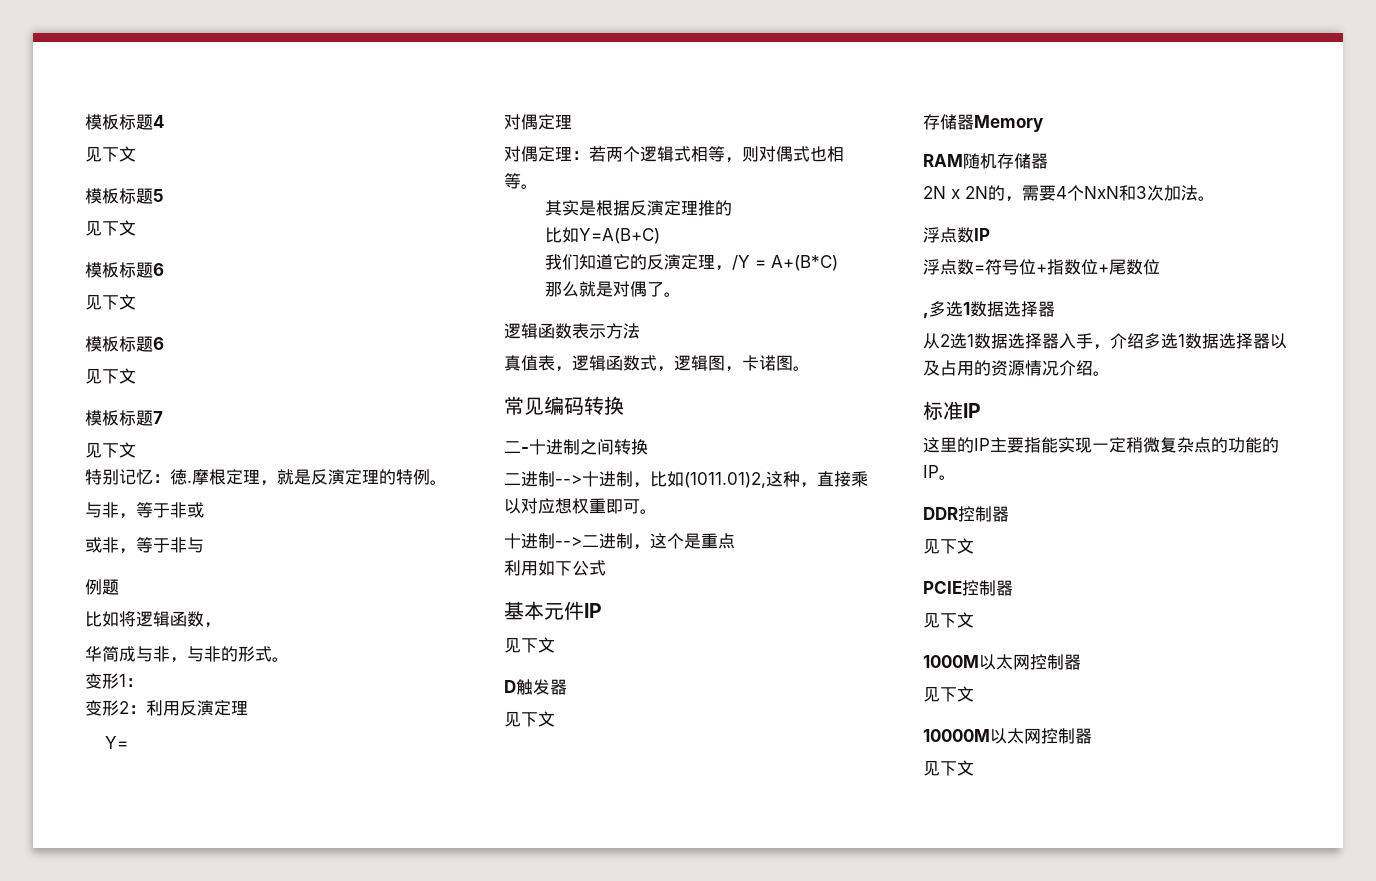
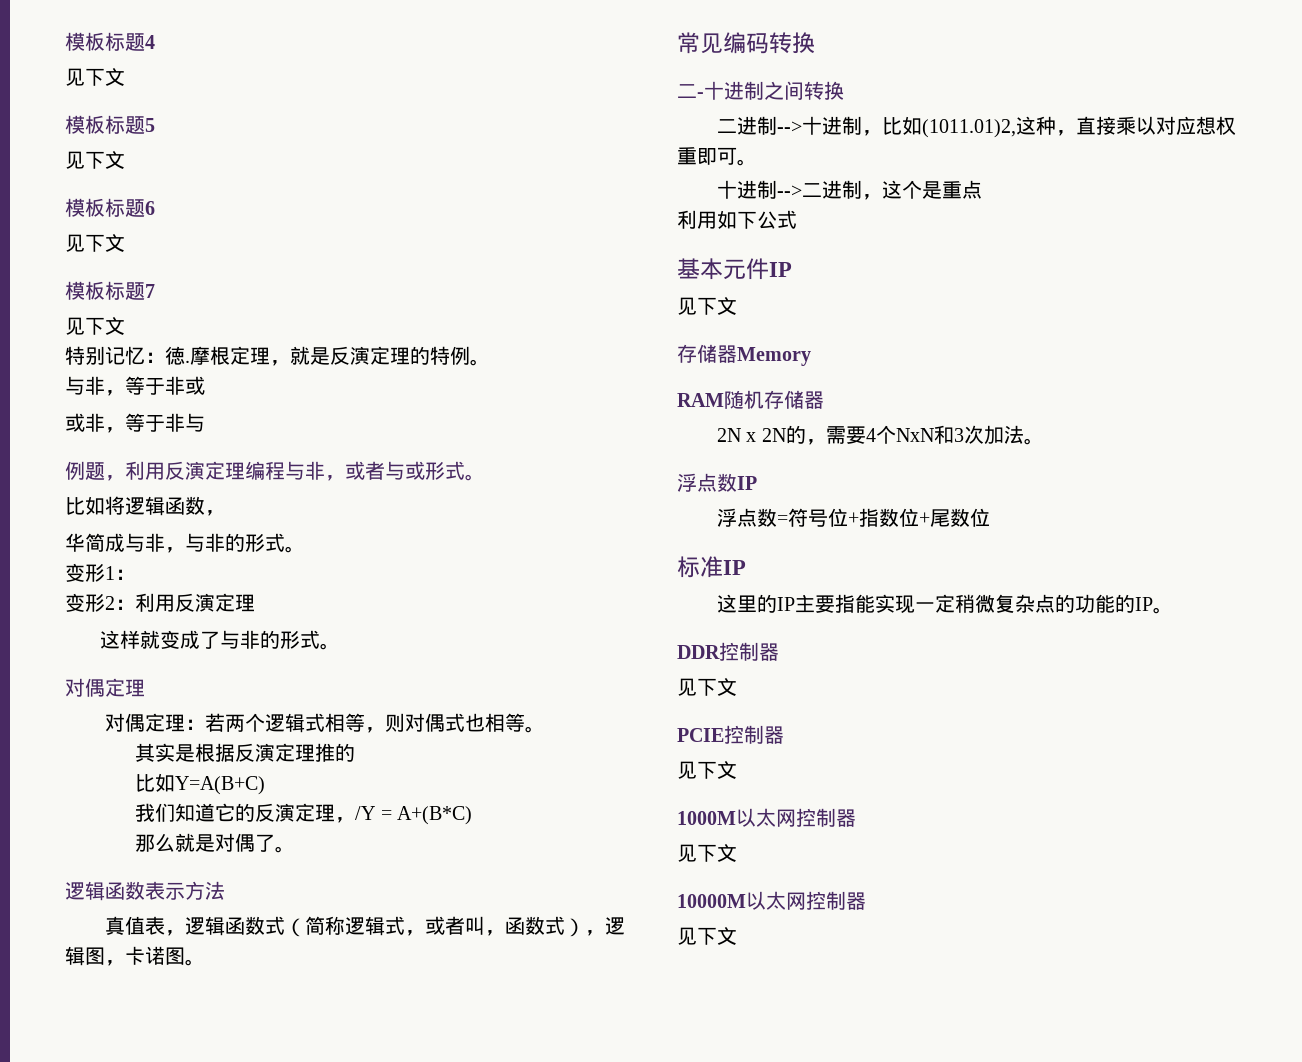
[85,336,164,352] [85,368,136,384] // 模板标题6 // 见下文 -> (125, 242) none
(119, 587) none -> [105,461,485,481] ，利用反演定理编程与非，或者与或形式。
[105,736,129,749] Y= -> [100,630,341,650] 这样就变成了与非的形式。
(657, 363) none -> [284,916,585,937] （简称逻辑式，或者叫，函数式）
[504,679,567,695] [504,711,555,727] // D触发器 // 见下文 -> (737, 305) none
[923,301,1055,319] [923,333,1287,350] [923,360,1110,376] // ,多选1数据选择器 // 从2选1数据选择器入手，介绍多选1数据选择器以及占用的资源情况介绍。 -> (990, 517) none

